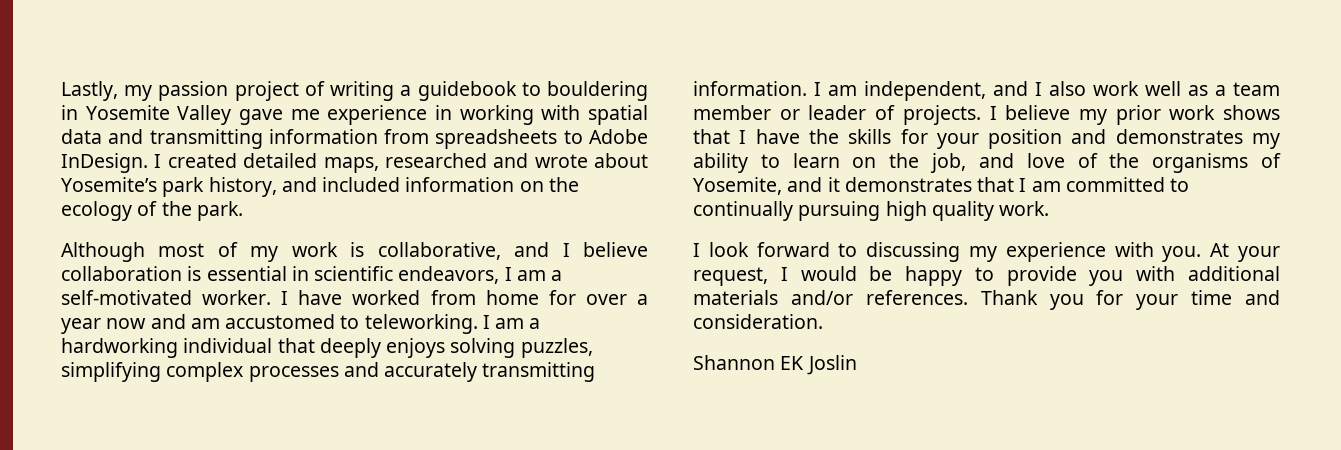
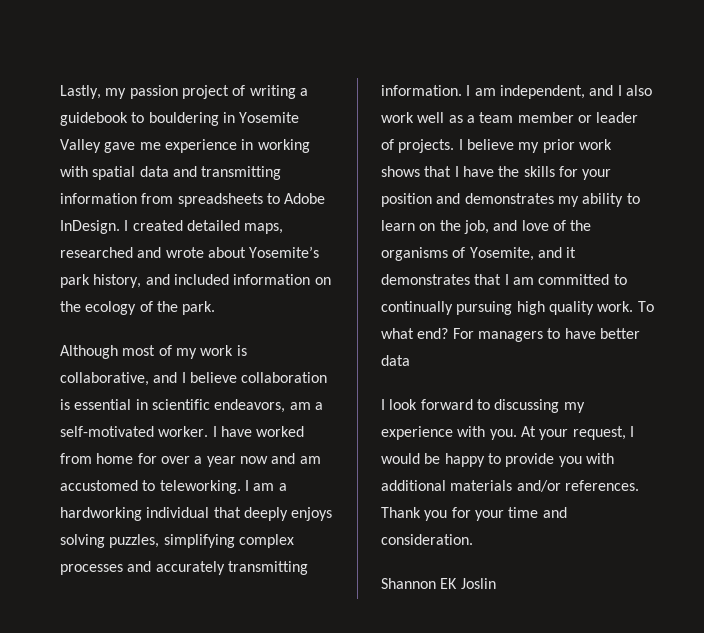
[504,267,512,281] I -> (286, 406) none
(1050, 208) none -> [637,301,654,312] [381,328,640,342] [381,355,410,366] To what end? For managers to have better data

